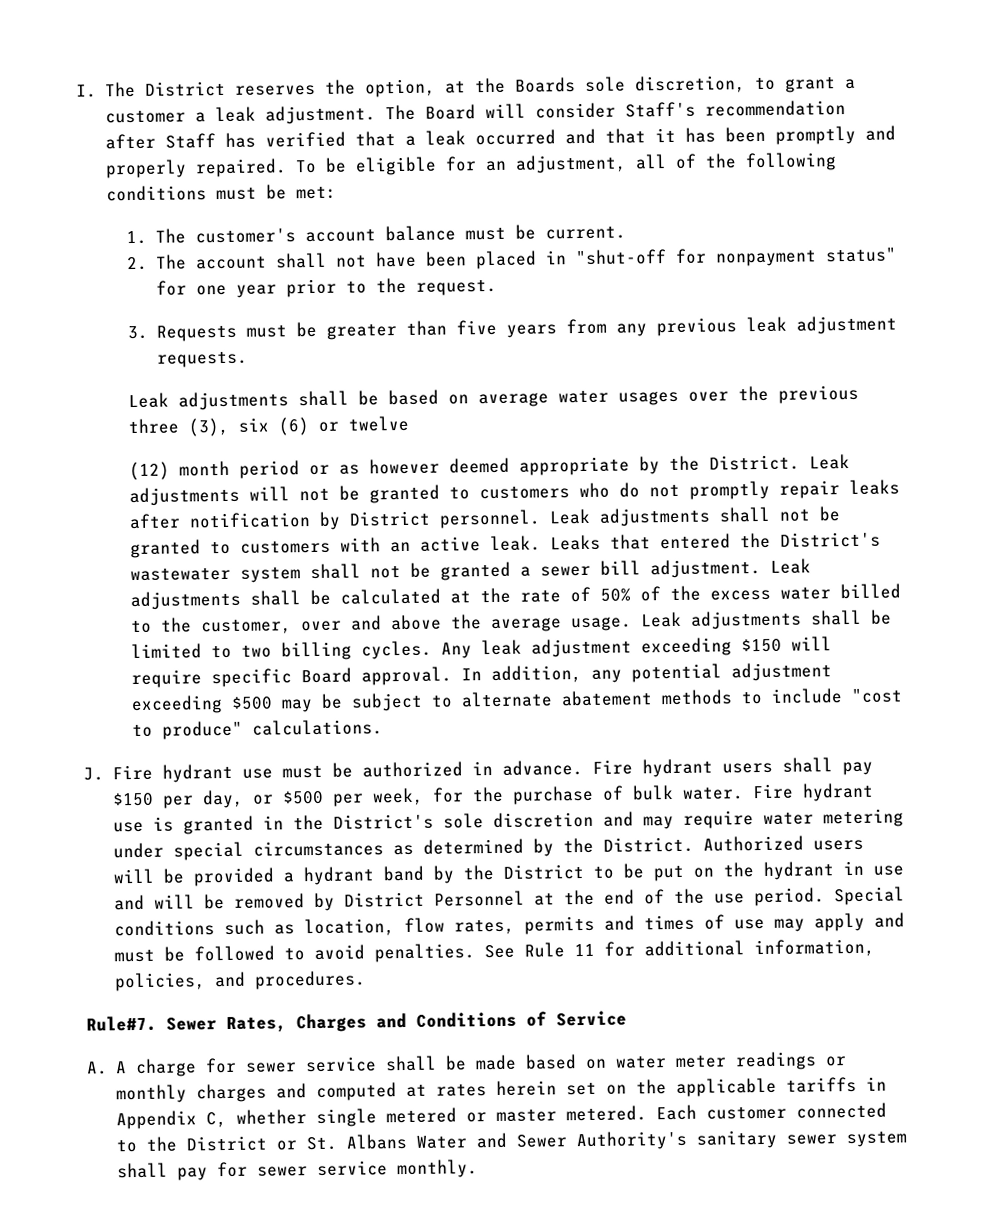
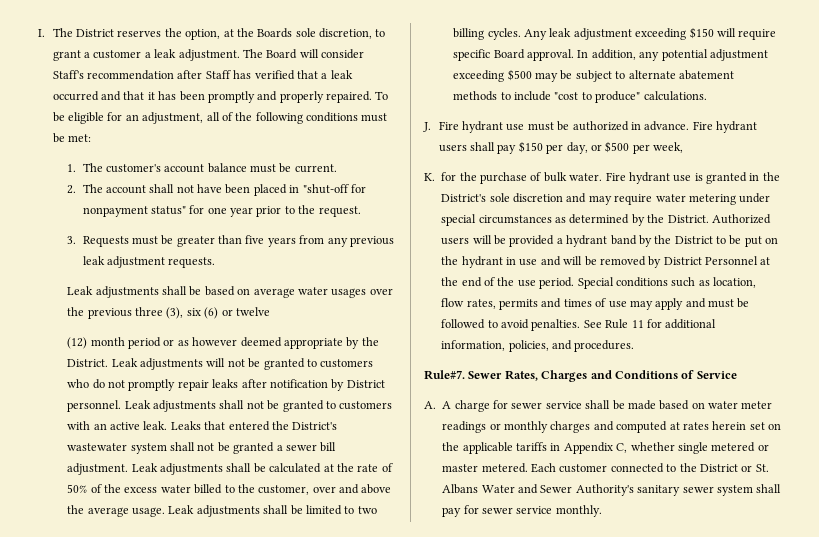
(424, 796) none -> [424,173,435,181] // K.

